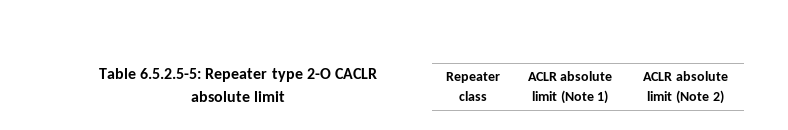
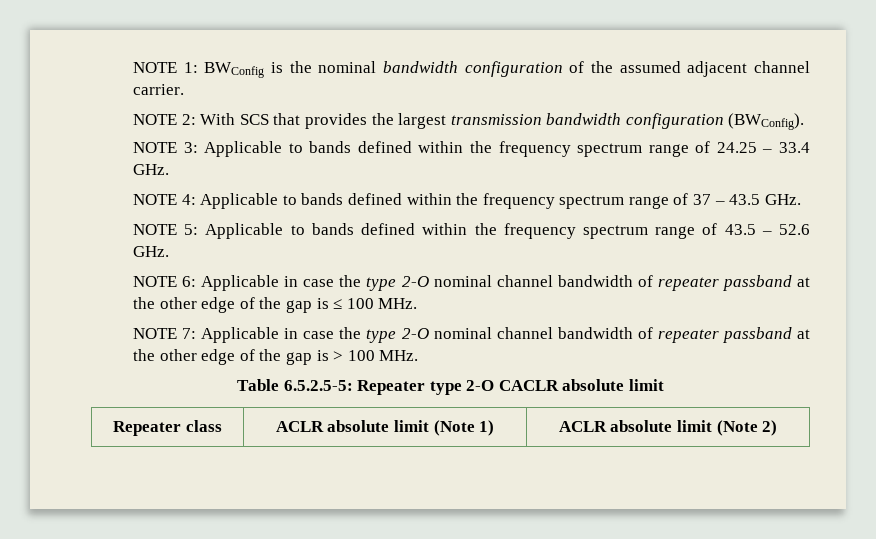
(99, 73) none -> [132,61,811,78] [132,84,184,95] [132,113,805,130] [132,141,810,157] [132,164,169,175] [132,193,801,209] [132,223,810,239] [132,246,169,257] [132,275,810,291] [132,297,418,313] [132,327,810,343] [132,349,419,365] NOTE 1: BWConfig is the nominal bandwidth configuration of the assumed adjacent channel carrier. // NOTE 2: With SCS that provides the largest transmission bandwidth configuration (BWConfig). // NOTE 3: Applicable to bands defined within the frequency spectrum range of 24.25 – 33.4 GHz. // NOTE 4: Applicable to bands defined within the frequency spectrum range of 37 – 43.5 GHz. // NOTE 5: Applicable to bands defined within the frequency spectrum range of 43.5 – 52.6 GHz. // NOTE 6: Applicable in case the type 2-O nominal channel bandwidth of repeater passband at the other edge of the gap is ≤ 100 MHz. // NOTE 7: Applicable in case the type 2-O nominal channel bandwidth of repeater passband at the other edge of the gap is > 100 MHz. //

